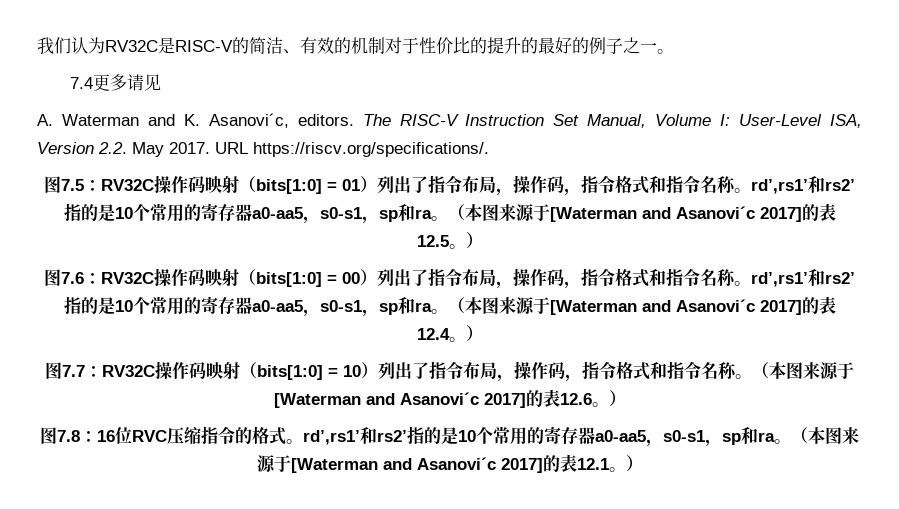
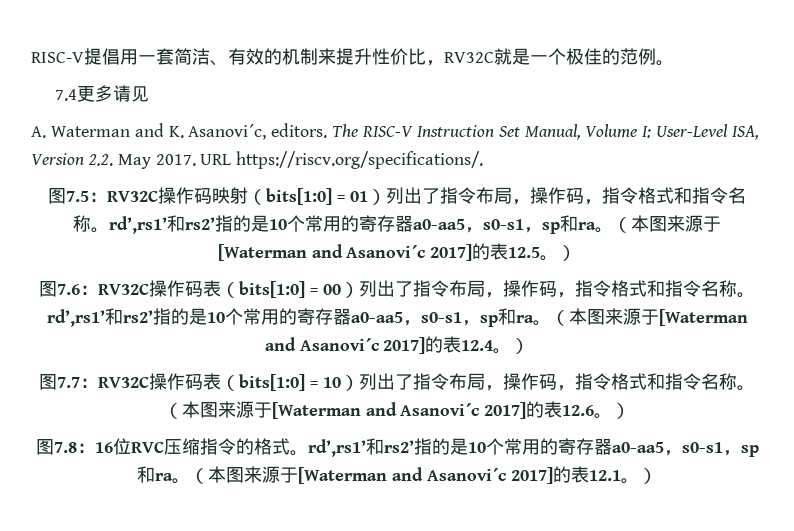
[37,37,657,54] 我们认为RV32C是RISC-V的简洁、有效的机制对于性价比的提升的最好的例子之一 -> [31,48,656,66] RISC-V提倡用一套简洁、有效的机制来提升性价比，RV32C就是一个极佳的范例
[205,269,239,286] 映射 -> [203,280,222,297] 表
[206,362,240,379] 映射 -> [203,373,222,390] 表

